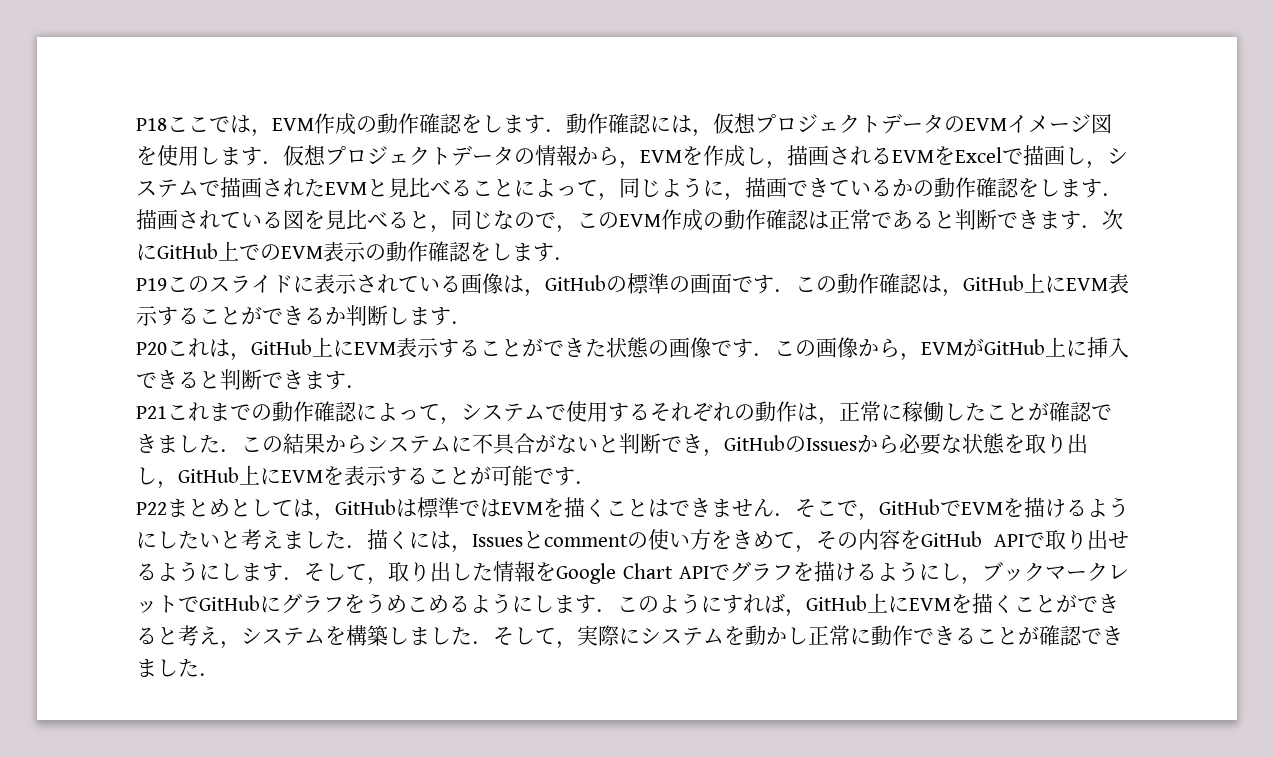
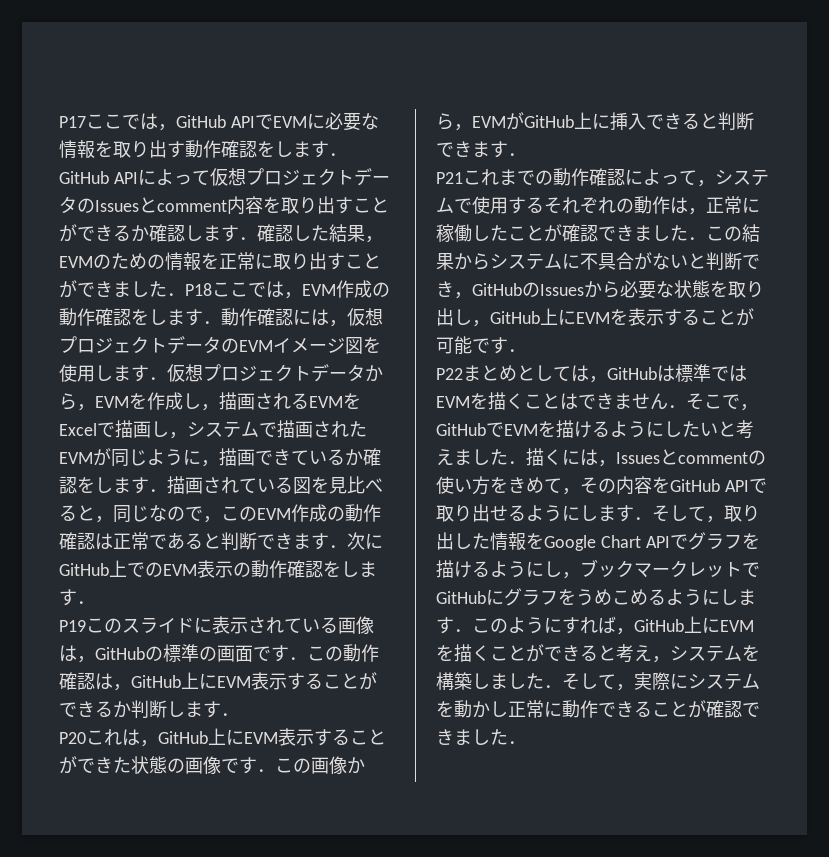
(136, 124) none -> [59,112,379,131] [59,140,347,159] [59,168,390,186] [59,196,389,215] [59,224,383,243] [59,252,381,271] [59,280,185,298] P17ここでは，GitHub APIでEVMに必要な情報を取り出す動作確認をします．GitHub APIによって仮想プロジェクトデータのIssuesとcomment内容を取り出すことができるか確認します．確認した結果，EVMのための情報を正常に取り出すことができました．
[514,145,577,166] の情報 -> (365, 373) none
[367,177,619,201] と見比べることによって， -> [93,448,111,466] が
[913,177,976,198] の動作 -> (363, 457) none

